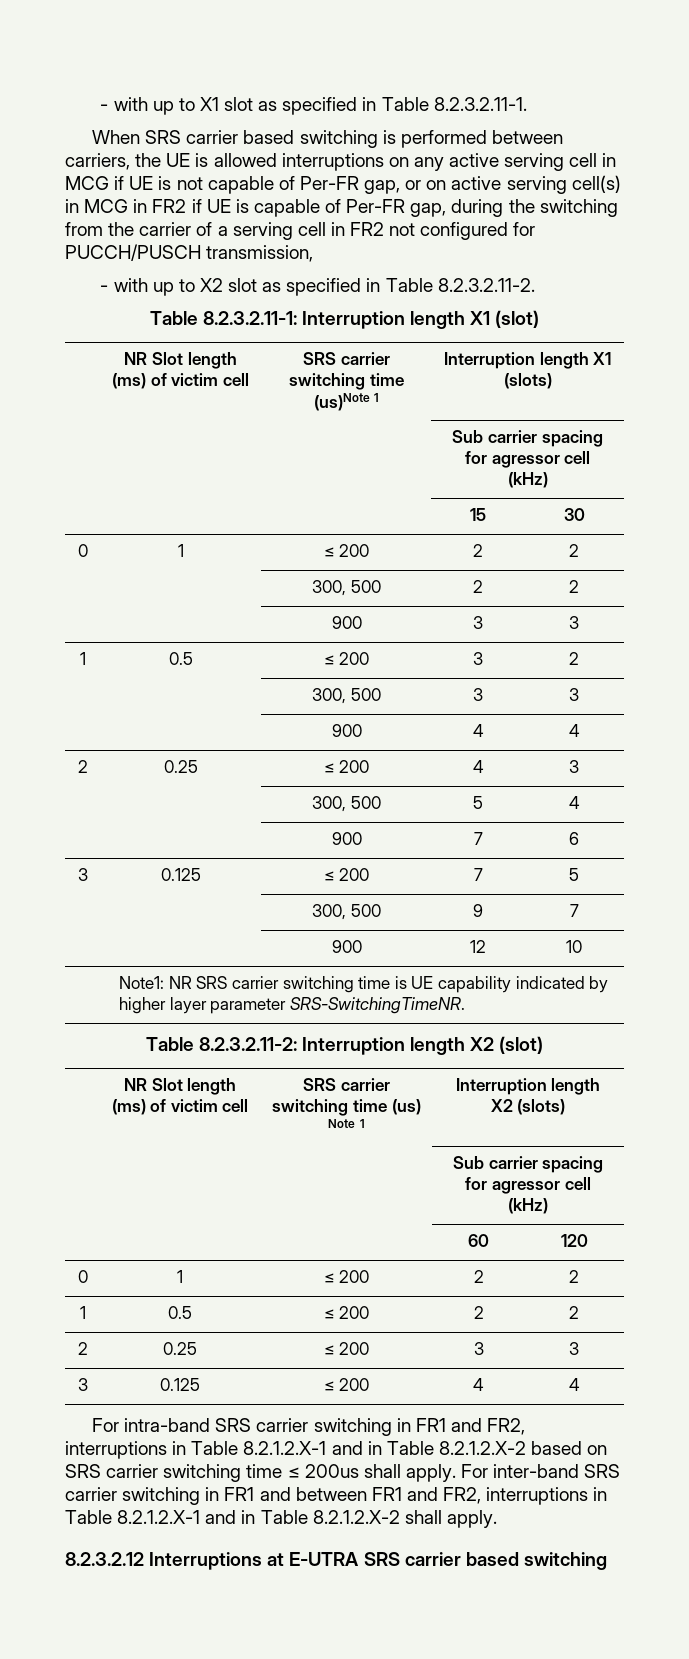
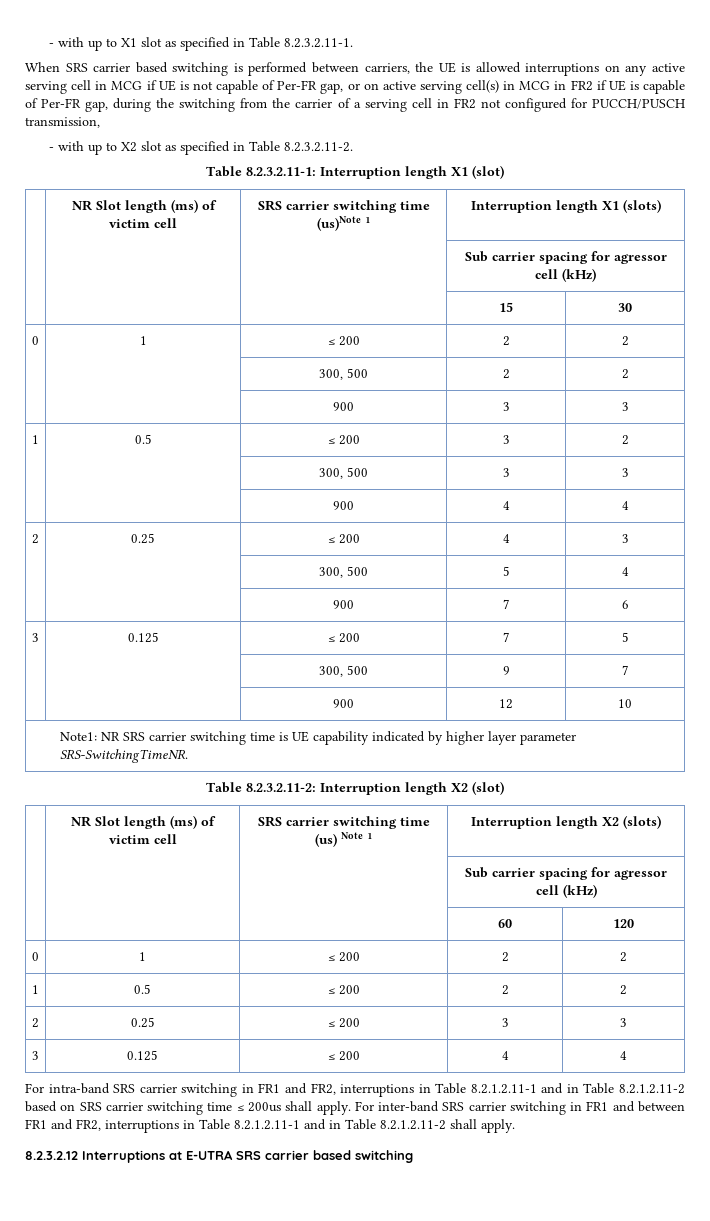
[243,1441,526,1455] 8.2.1.2.X-1 and in Table 8.2.1.2.X-2 -> [470,1083,685,1094] 8.2.1.2.11-1 and in Table 8.2.1.2.11-2
[117,1510,400,1524] 8.2.1.2.X-1 and in Table 8.2.1.2.X-2 -> [234,1119,446,1130] 8.2.1.2.11-1 and in Table 8.2.1.2.11-2

